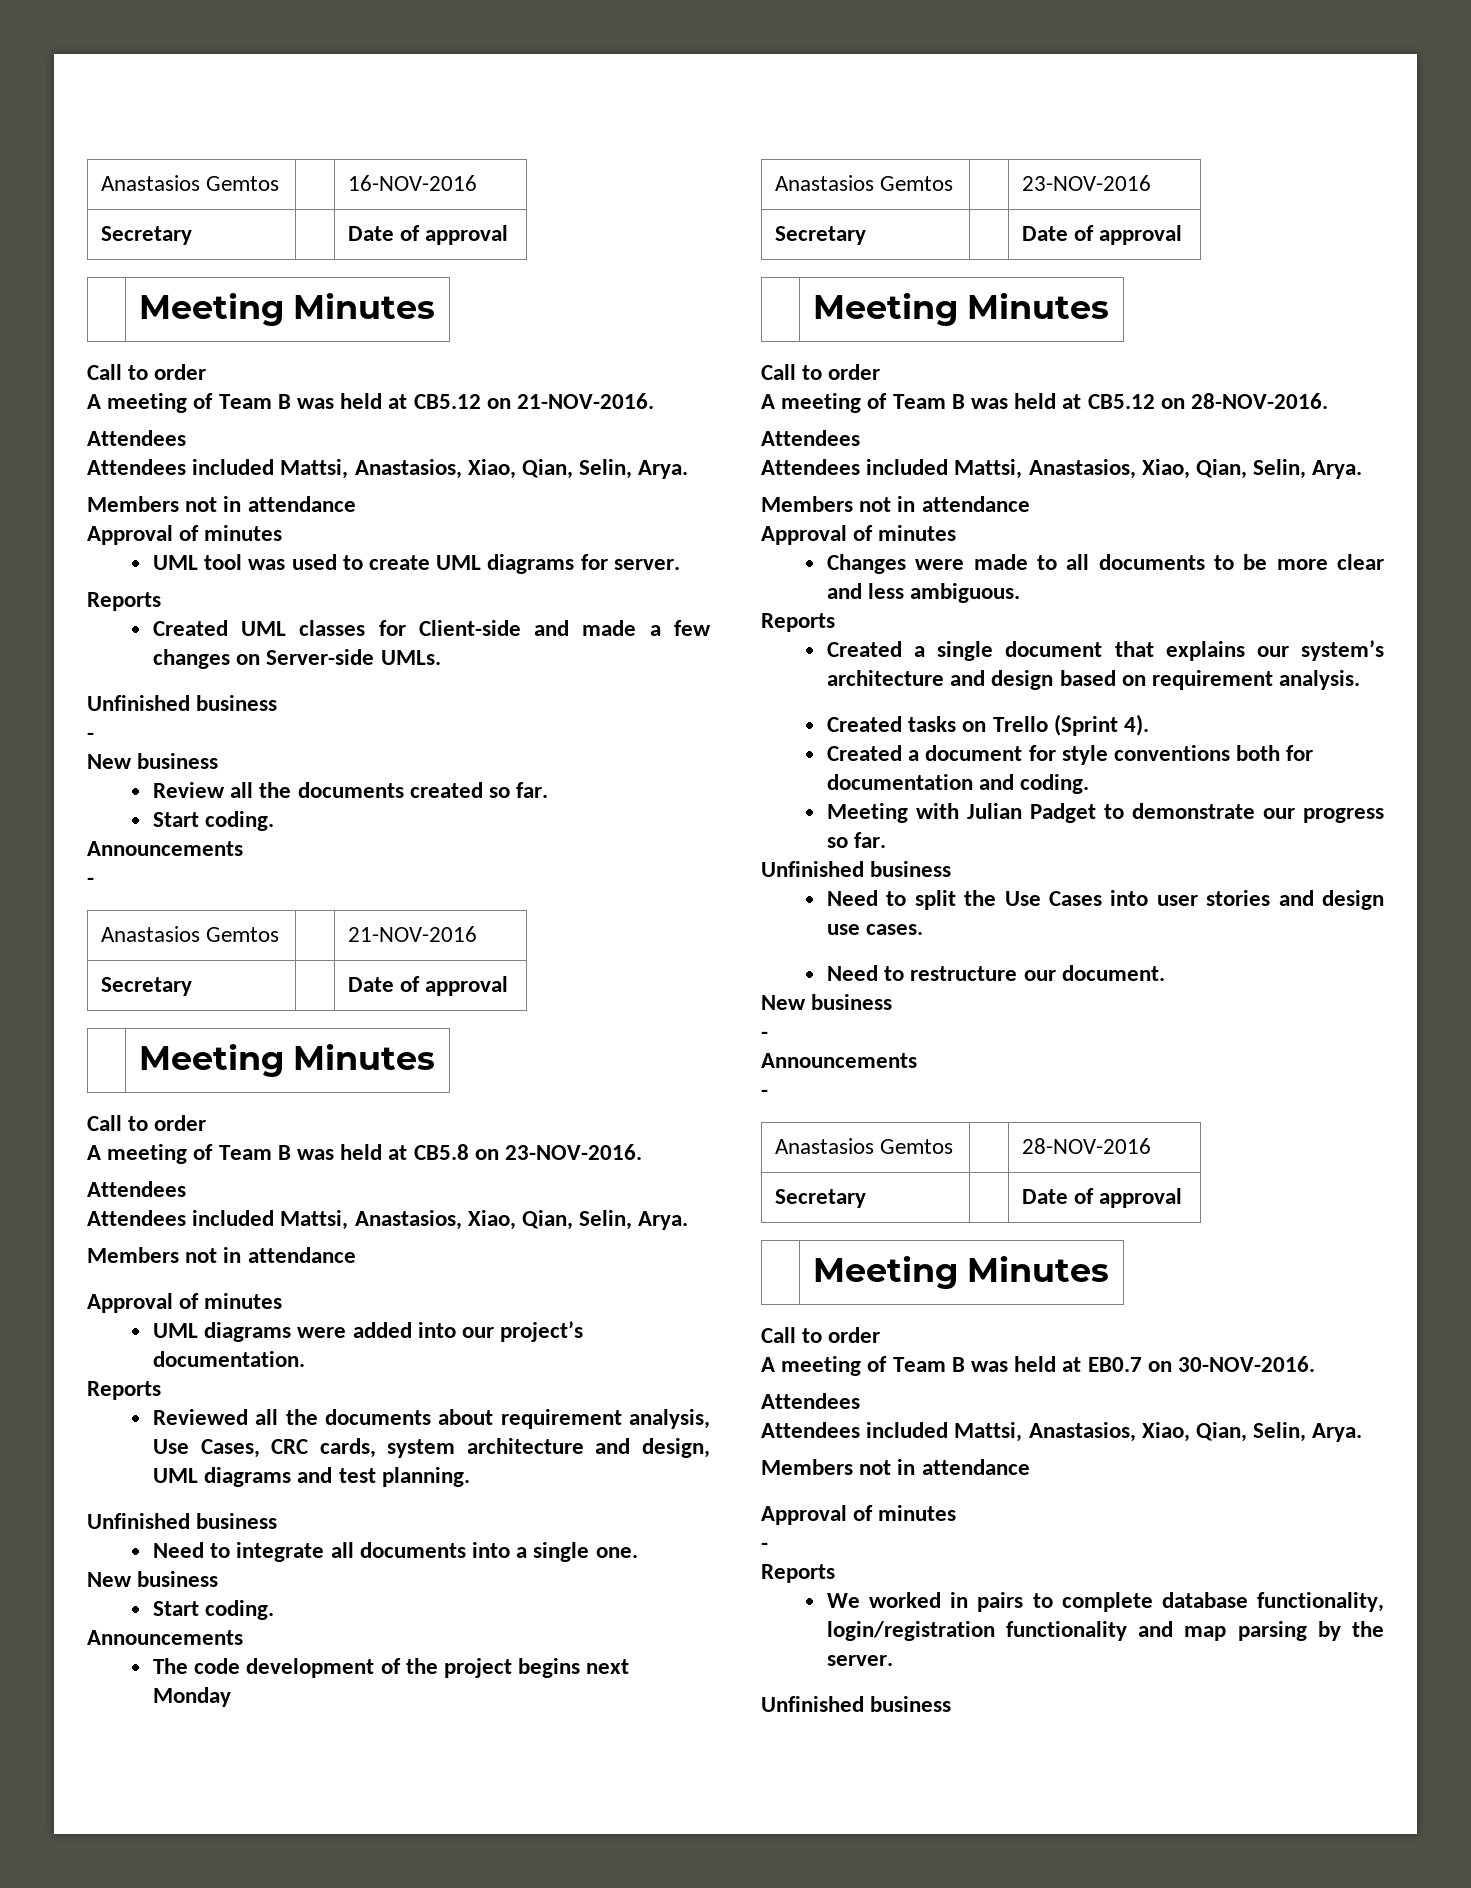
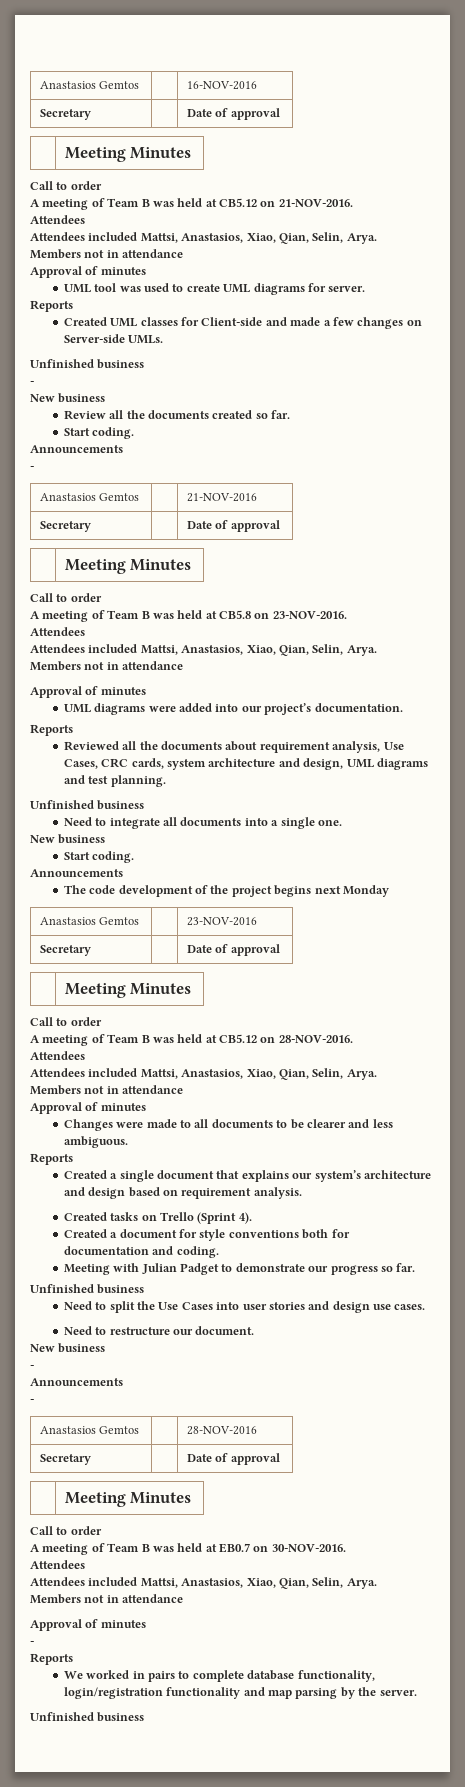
[1276,554,1384,570] more clear -> [306,1119,346,1128] clearer

